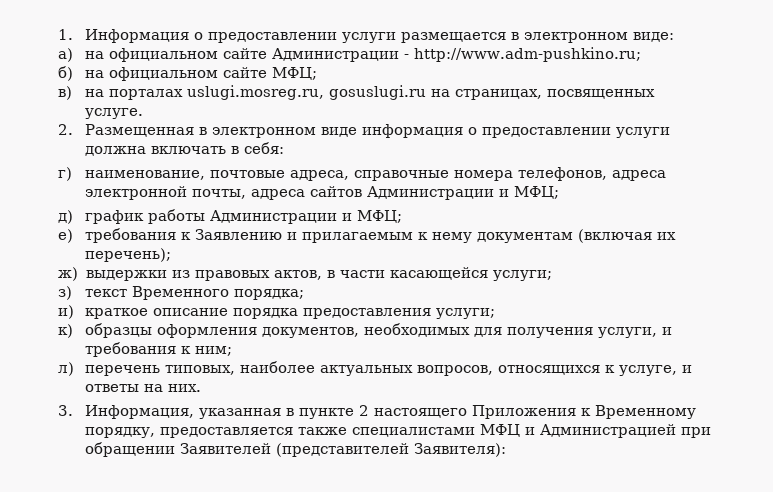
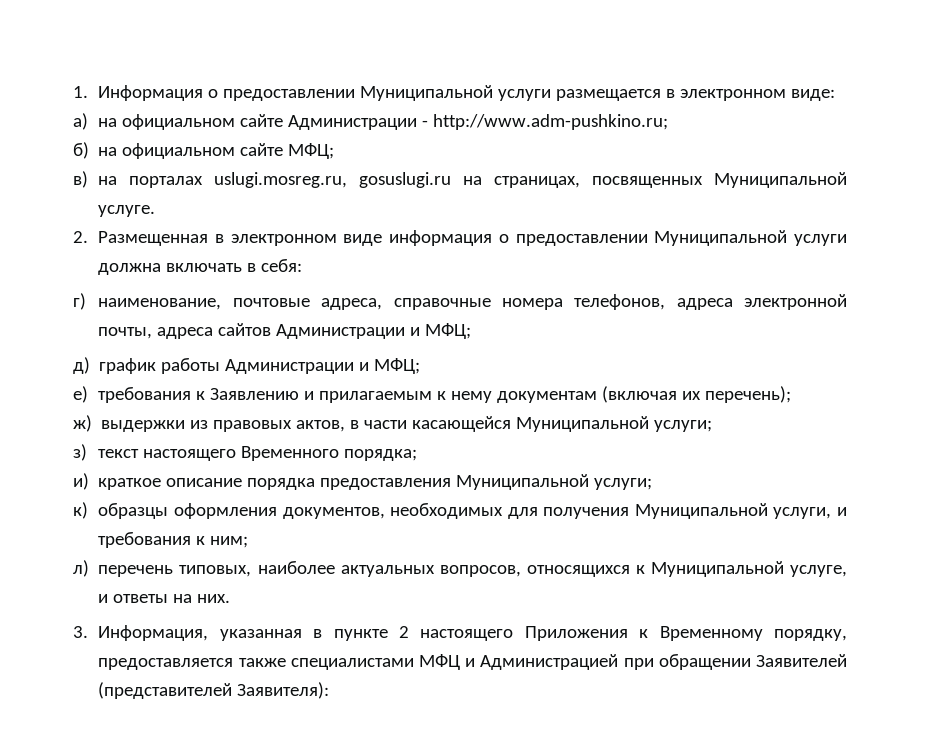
(338, 37) none -> [360,85,494,101] Муниципальной
(656, 94) none -> [714,172,847,188] Муниципальной
(612, 132) none -> [654,230,788,246] Муниципальной
(488, 273) none -> [516,416,650,432] Муниципальной
(128, 293) none -> [143,449,237,461] настоящего
(432, 313) none -> [456,474,590,490] Муниципальной
(594, 332) none -> [634,503,768,519] Муниципальной
(616, 369) none -> [650,561,784,577] Муниципальной

